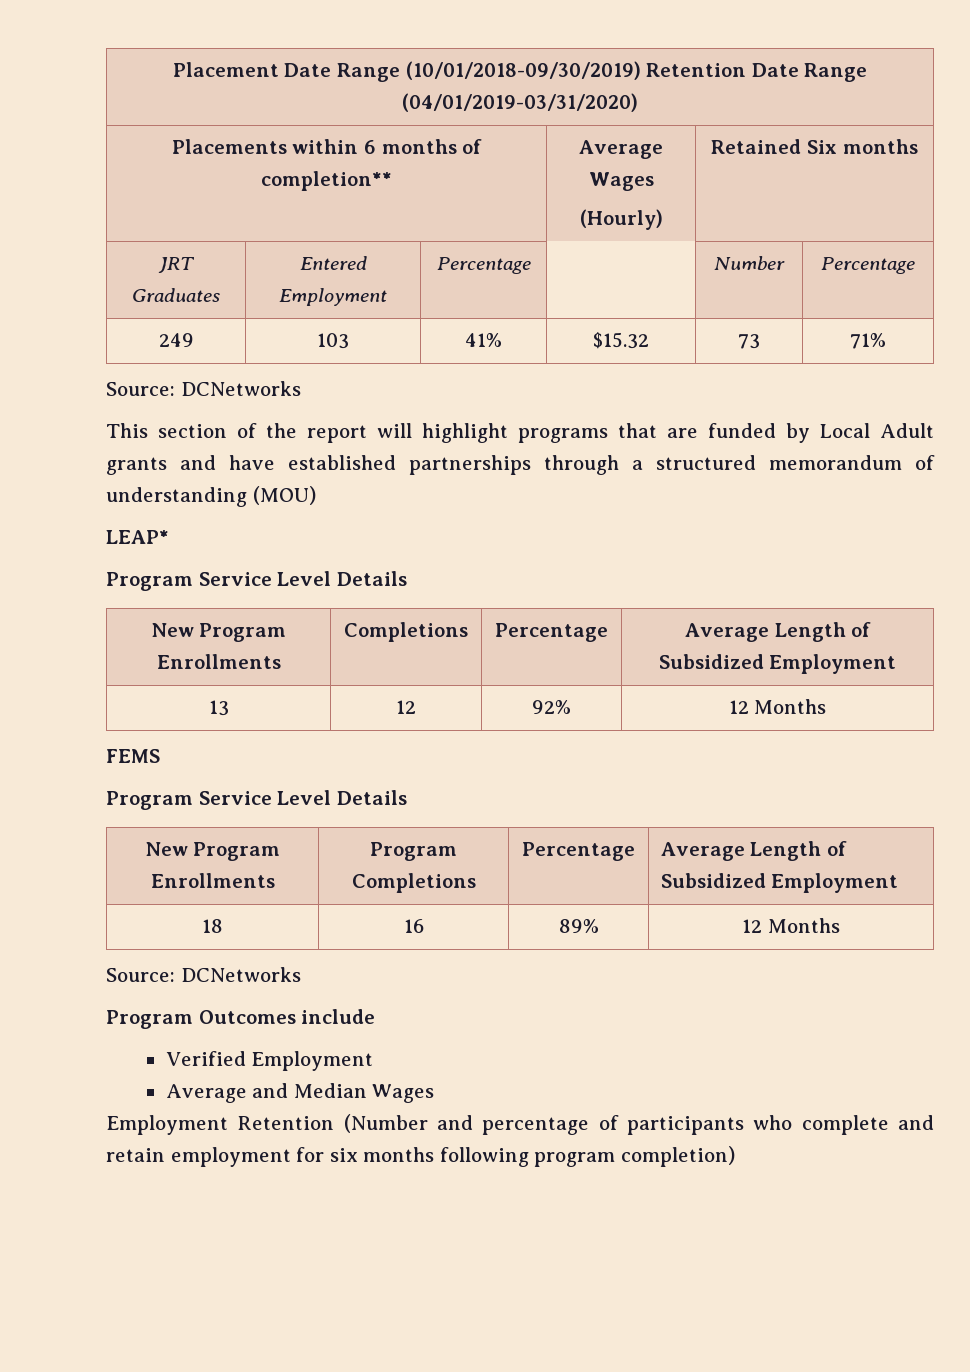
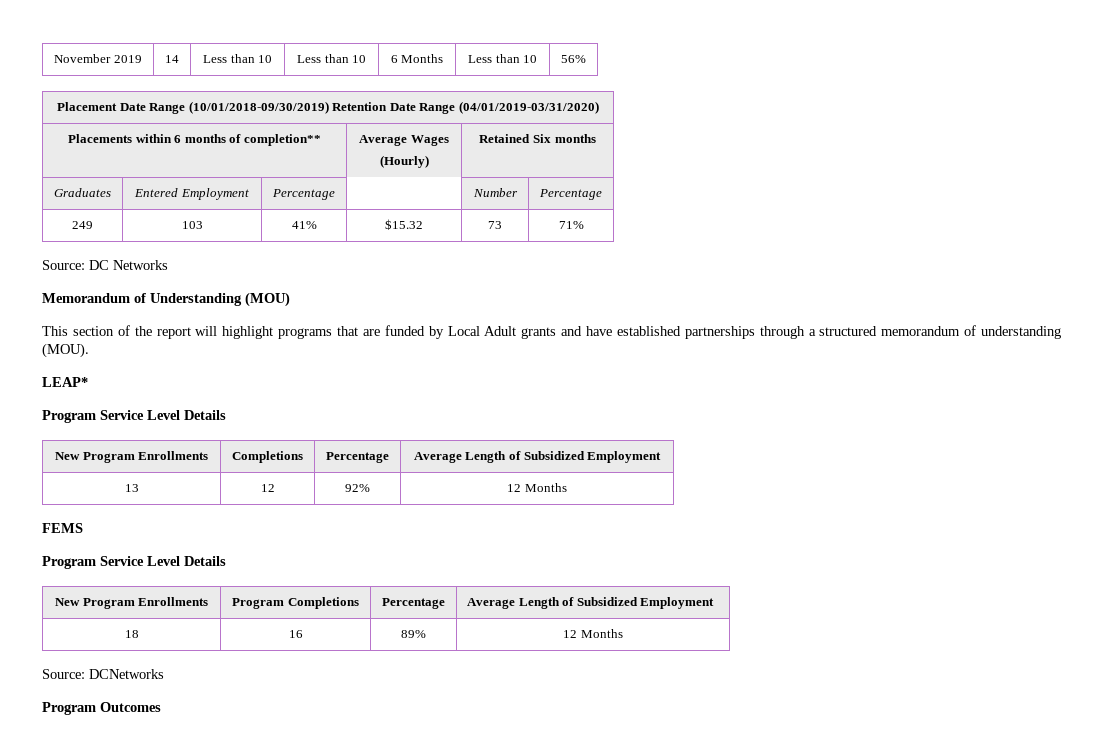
(172, 69) none -> [54,54,142,63] [165,55,179,63] [202,54,273,63] [296,54,367,63] [390,54,444,63] [467,54,538,63] [561,55,586,63] November 2019 | 14 | Less than 10 | Less than 10 | 6 Months | Less than 10 | 56% //
[158,257,194,273] JRT -> (596, 138) none
[180,381,301,396] DCNetworks -> [89,260,168,270] [42,292,290,307] DC Networks // Memorandum of Understanding (MOU)
[252,486,316,505] (MOU) -> [42,343,89,358] (MOU).
[301,1009,376,1024] [165,1051,374,1071] [165,1083,435,1103] [106,1114,935,1135] [106,1146,735,1167] include // Verified Employment // Average and Median Wages // Employment Retention (Number and percentage of participants who complete and retain employment for six months following program completion) -> (161, 707) none

